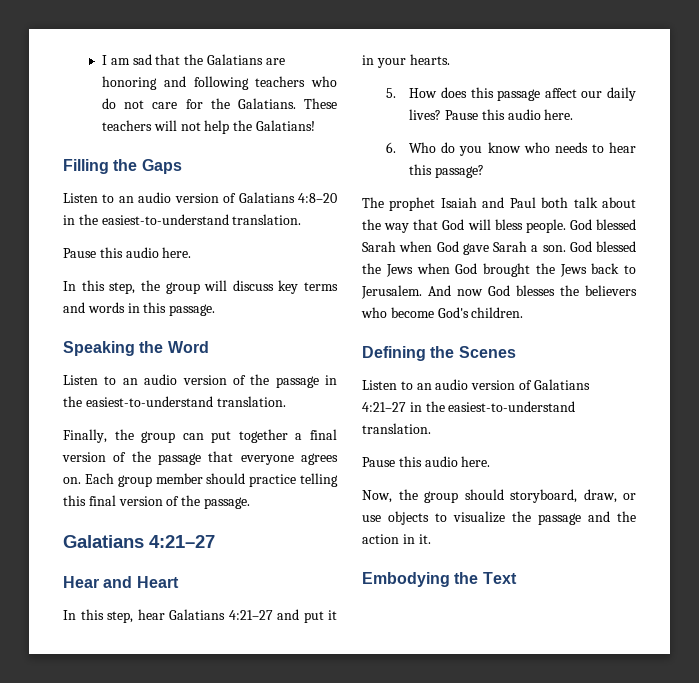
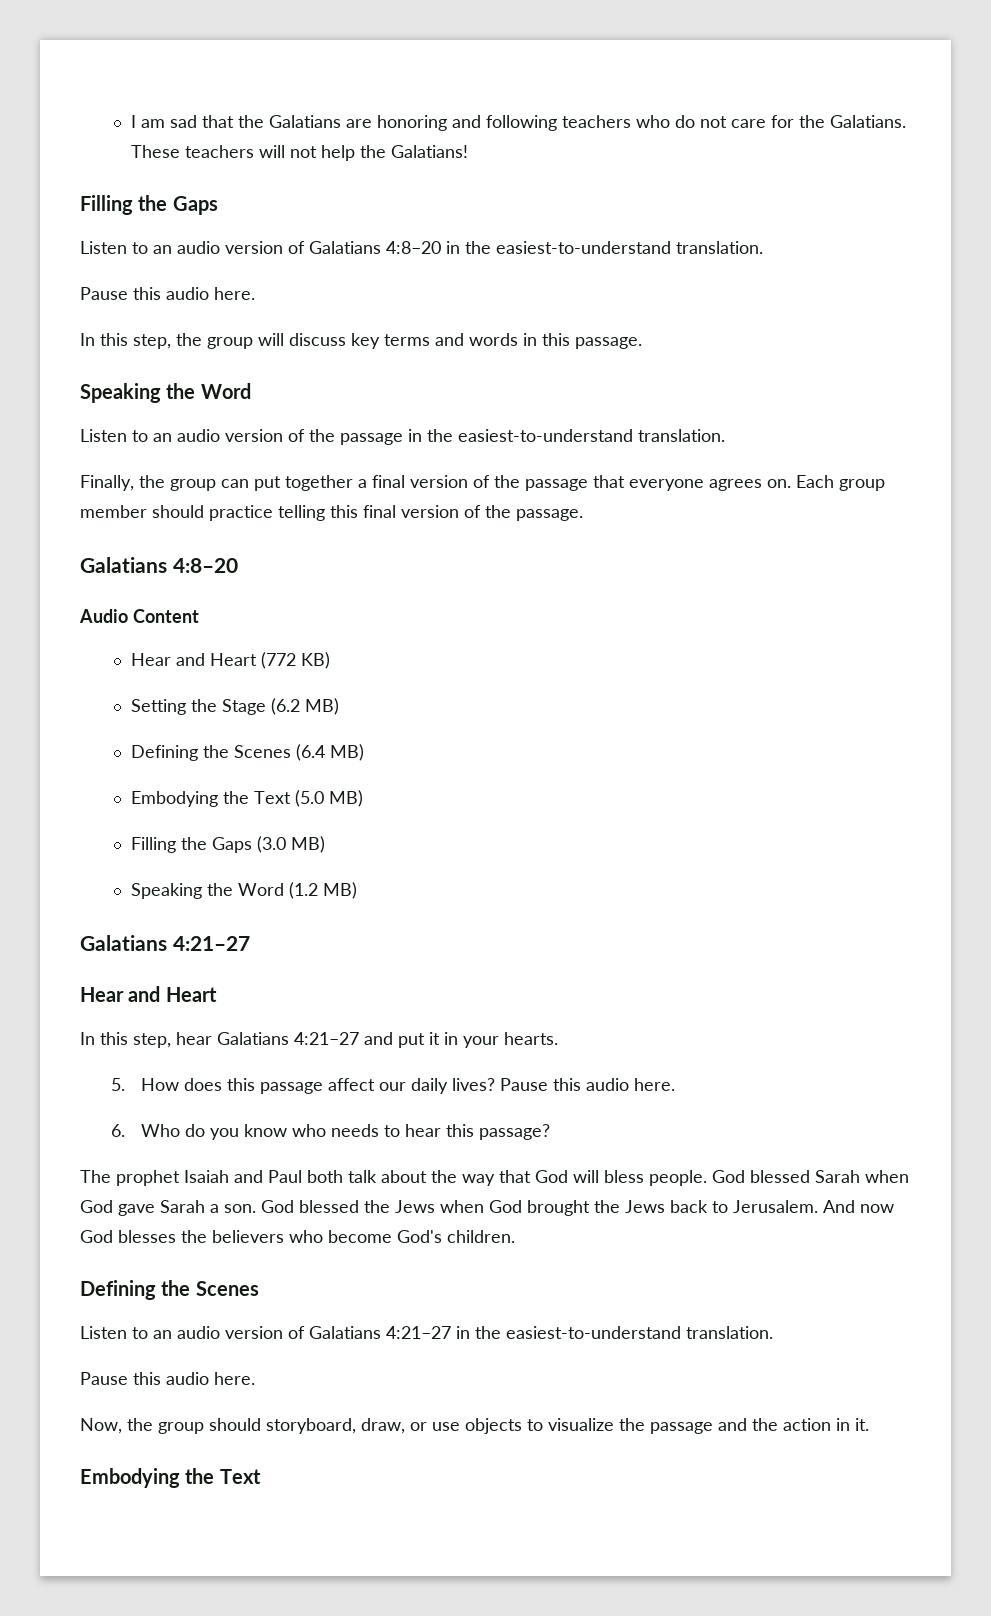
(250, 503) none -> [80,557,238,573] [79,609,199,623] [130,652,330,669] [130,698,339,715] [130,744,364,761] [130,790,363,807] [130,836,325,853] [130,882,357,899] // Galatians 4:8–20 // Audio Content // Hear and Heart (772 KB) // Setting the Stage (6.2 MB) // Defining the Scenes (6.4 MB) // Embodying the Text (5.0 MB) // Filling the Gaps (3.0 MB) // Speaking the Word (1.2 MB)

